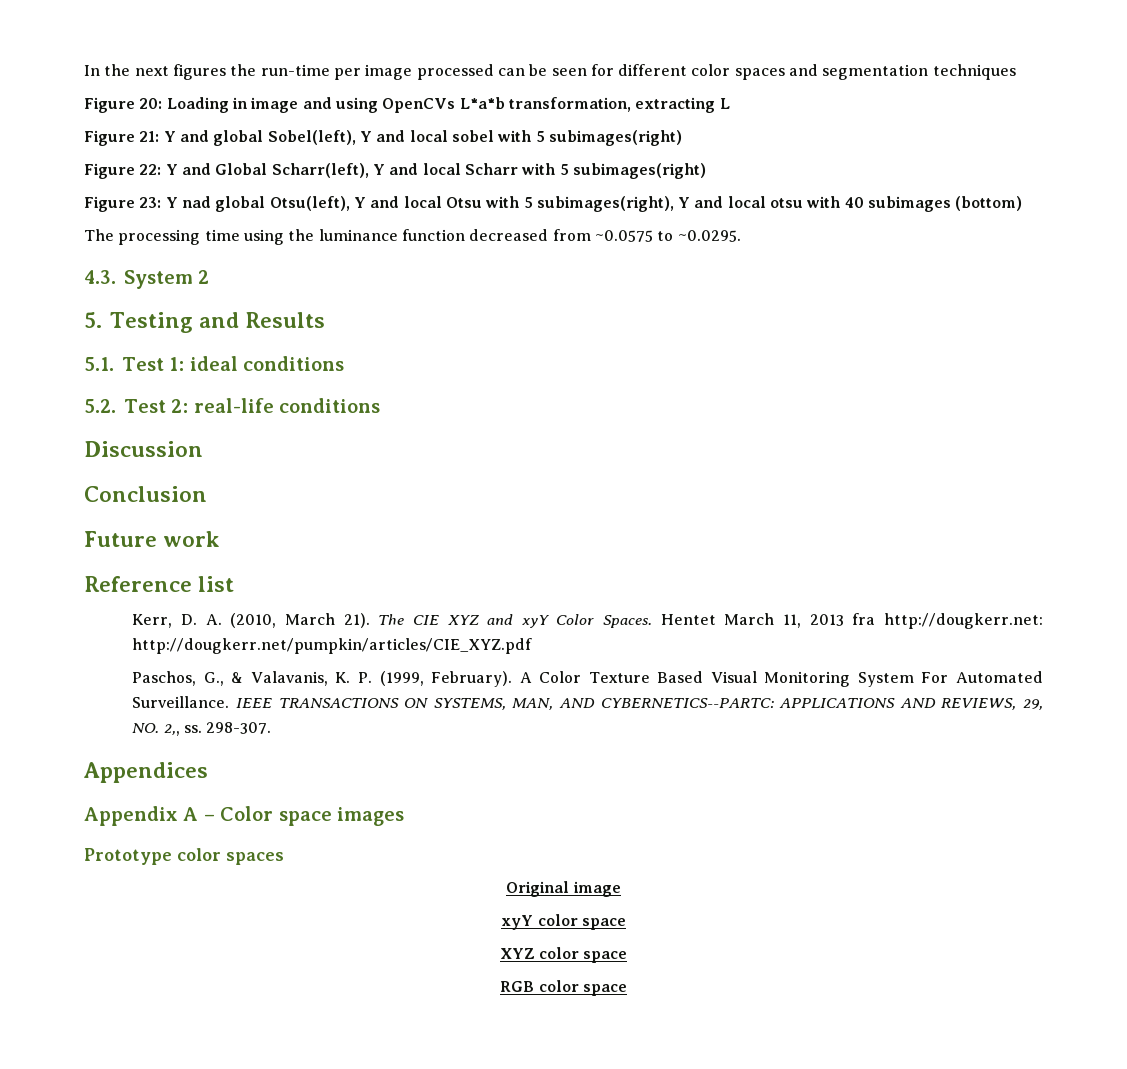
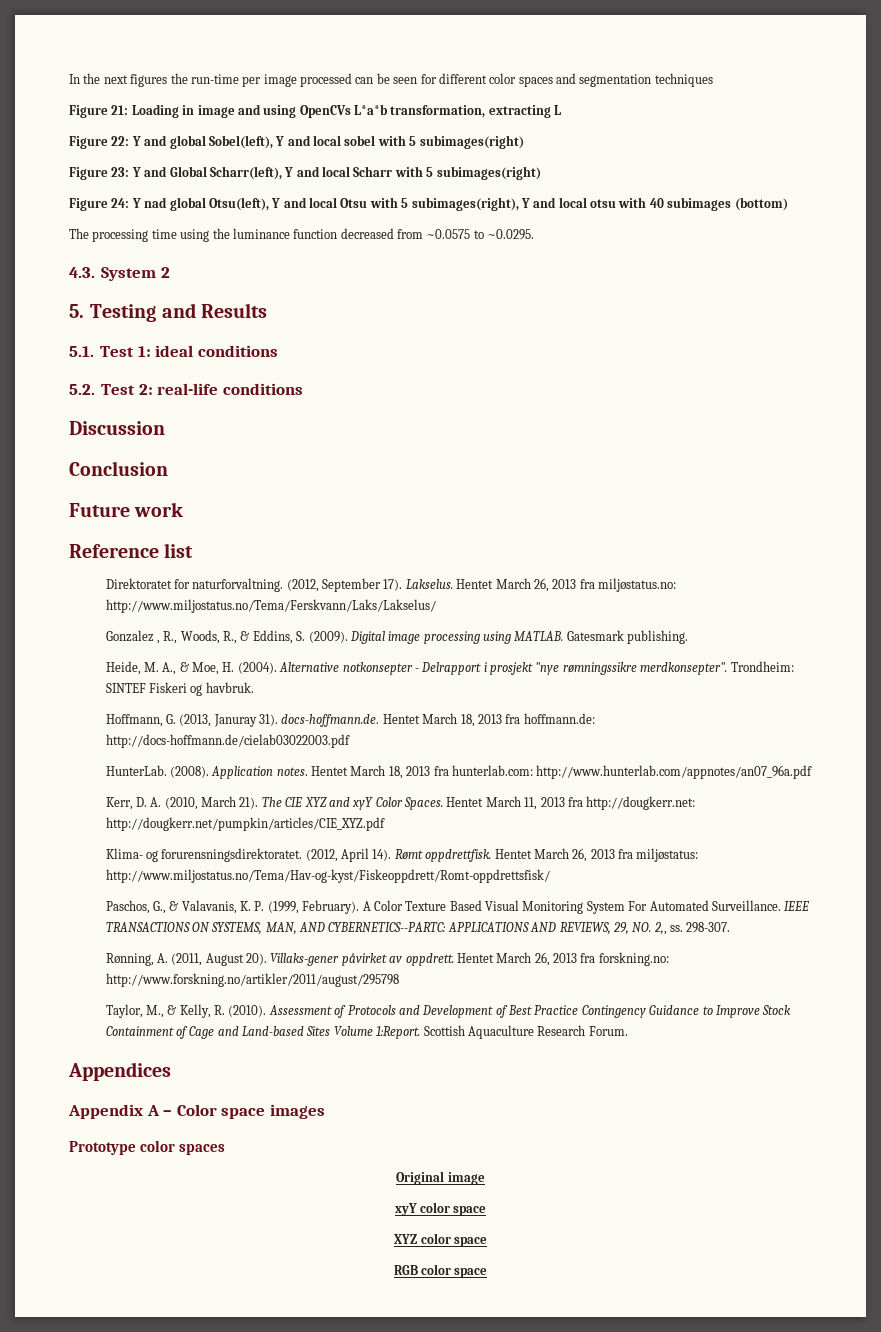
[139,98,163,109] 20: -> [111,105,129,115] 21:
[139,131,160,142] 21: -> [111,136,130,146] 22:
[139,164,162,175] 22: -> [111,167,130,177] 23:
[139,197,162,208] 23: -> [111,198,130,208] 24:
(235, 584) none -> [105,578,677,592] [105,599,436,613] [105,630,689,644] [105,661,794,675] [105,682,254,696] [105,713,595,727] [105,734,350,748] [105,765,813,779] // Direktoratet for naturforvaltning. (2012, September 17). Lakselus. Hentet March 26, 2013 fra miljøstatus.no: http://www.miljostatus.no/Tema/Ferskvann/Laks/Lakselus/ // Gonzalez , R., Woods, R., & Eddins, S. (2009). Digital image processing using MATLAB. Gatesmark publishing. // Heide, M. A., & Moe, H. (2004). Alternative notkonsepter - Delrapport i prosjekt "nye rømningssikre merdkonsepter". Trondheim: SINTEF Fiskeri og havbruk. // Hoffmann, G. (2013, Januray 31). docs-hoffmann.de. Hentet March 18, 2013 fra hoffmann.de: http://docs-hoffmann.de/cielab03022003.pdf // HunterLab. (2008). Application notes. Hentet March 18, 2013 fra hunterlab.com: http://www.hunterlab.com/appnotes/an07_96a.pdf
(533, 646) none -> [105,848,699,862] [105,869,550,883] // Klima- og forurensningsdirektoratet. (2012, April 14). Rømt oppdrettfisk. Hentet March 26, 2013 fra miljøstatus: http://www.miljostatus.no/Tema/Hav-og-kyst/Fiskeoppdrett/Romt-oppdrettsfisk/
(272, 728) none -> [105,952,669,966] [105,973,399,987] [105,1004,792,1018] [105,1025,628,1039] // Rønning, A. (2011, August 20). Villaks-gener påvirket av oppdrett. Hentet March 26, 2013 fra forskning.no: http://www.forskning.no/artikler/2011/august/295798 // Taylor, M., & Kelly, R. (2010). Assessment of Protocols and Development of Best Practice Contingency Guidance to Improve Stock Containment of Cage and Land-based Sites Volume 1:Report. Scottish Aquaculture Research Forum.

